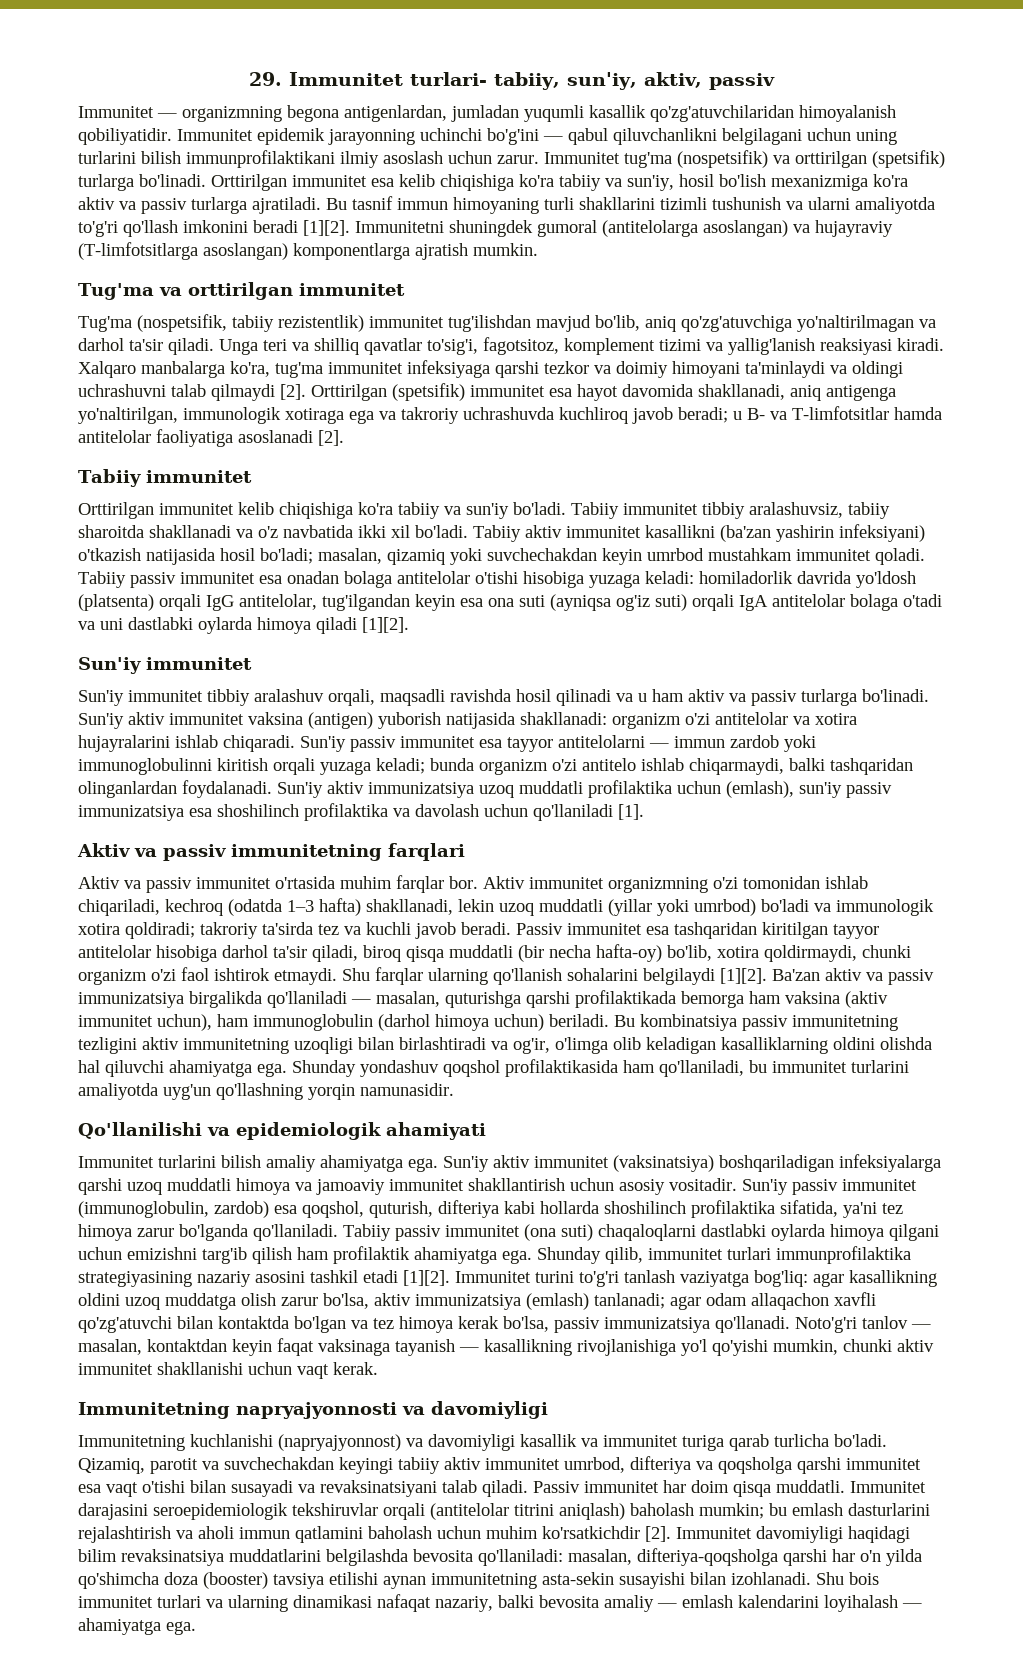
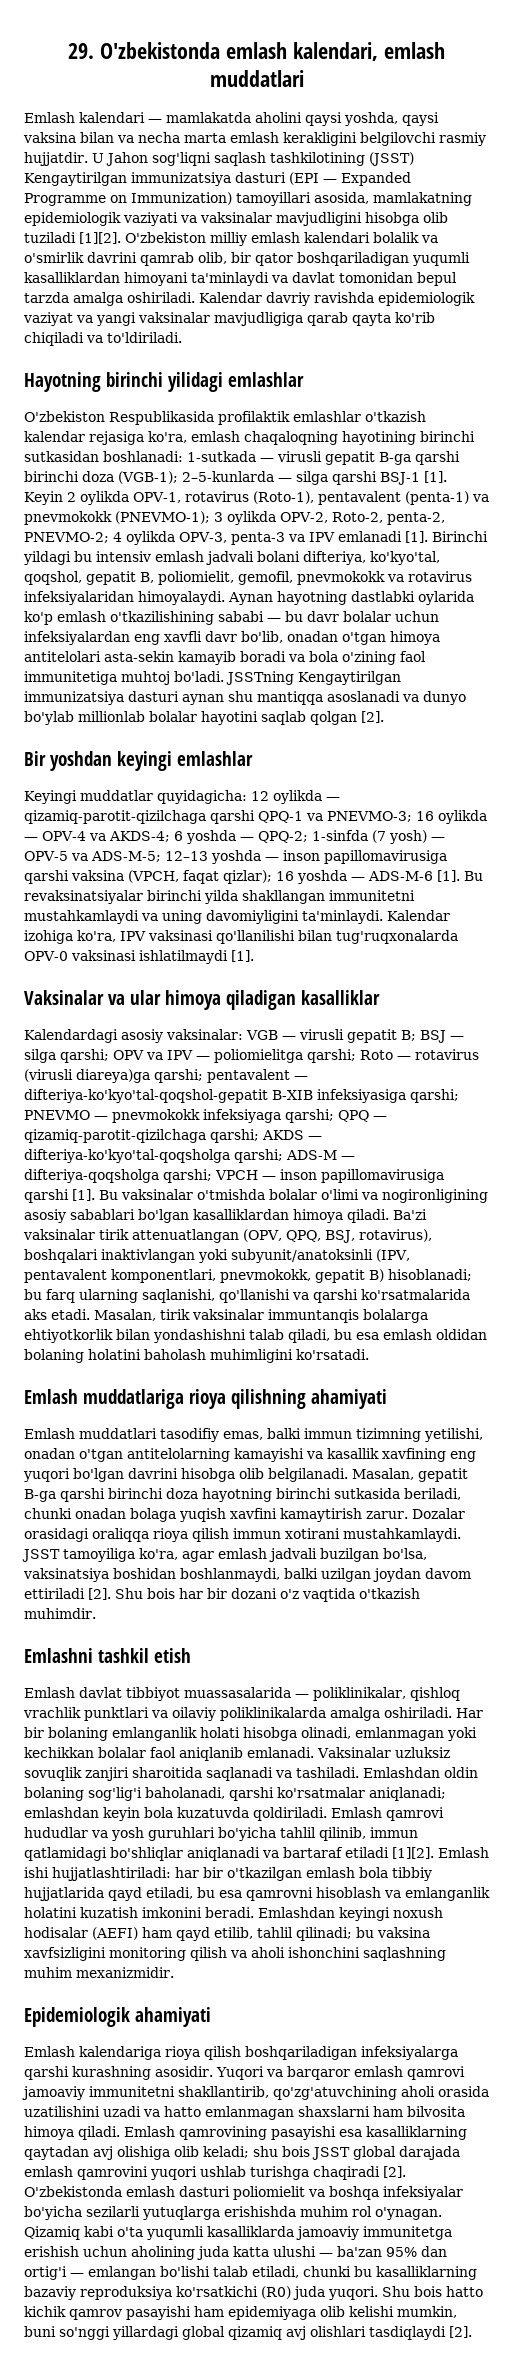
[288,72,776,90] [78,105,896,122] [78,128,897,145] [78,150,945,168] [78,174,908,191] [78,196,935,214] [78,220,893,237] [78,242,538,260] [78,282,405,300] [78,314,936,332] [78,337,944,355] [78,360,903,378] [78,383,896,401] [78,406,942,424] [78,429,344,447] [78,469,252,487] [78,502,890,519] [78,524,925,542] [78,548,925,565] [78,571,916,588] [78,594,942,611] [78,617,409,634] [78,657,252,674] [78,689,929,706] [78,712,857,729] [78,735,816,752] [78,758,913,775] [78,780,892,798] [78,803,644,821] [77,843,465,861] [78,875,868,893] [78,898,934,916] [78,922,879,939] [78,944,911,962] [78,967,934,985] [78,990,888,1008] [78,1014,898,1031] [78,1037,932,1054] [78,1059,909,1077] [78,1083,454,1100] [78,1122,486,1140] [78,1154,941,1172] [78,1178,917,1195] [78,1200,903,1218] [78,1224,939,1241] [78,1246,911,1264] [78,1270,937,1287] [78,1292,876,1310] [78,1316,931,1333] [78,1338,934,1356] [78,1362,378,1379] [78,1401,548,1419] [78,1434,887,1451] [78,1456,921,1474] [78,1480,926,1497] [78,1503,930,1520] [78,1526,910,1543] [78,1548,922,1566] [78,1572,879,1589] [78,1594,922,1612] [78,1618,196,1635] Immunitet turlari- tabiiy, sun'iy, aktiv, passiv // Immunitet — organizmning begona antigenlardan, jumladan yuqumli kasallik qo'zg'atuvchilaridan himoyalanish qobiliyatidir. Immunitet epidemik jarayonning uchinchi bo'g'ini — qabul qiluvchanlikni belgilagani uchun uning turlarini bilish immunprofilaktikani ilmiy asoslash uchun zarur. Immunitet tug'ma (nospetsifik) va orttirilgan (spetsifik) turlarga bo'linadi. Orttirilgan immunitet esa kelib chiqishiga ko'ra tabiiy va sun'iy, hosil bo'lish mexanizmiga ko'ra aktiv va passiv turlarga ajratiladi. Bu tasnif immun himoyaning turli shakllarini tizimli tushunish va ularni amaliyotda to'g'ri qo'llash imkonini beradi [1][2]. Immunitetni shuningdek gumoral (antitelolarga asoslangan) va hujayraviy (T-limfotsitlarga asoslangan) komponentlarga ajratish mumkin. // Tug'ma va orttirilgan immunitet // Tug'ma (nospetsifik, tabiiy rezistentlik) immunitet tug'ilishdan mavjud bo'lib, aniq qo'zg'atuvchiga yo'naltirilmagan va darhol ta'sir qiladi. Unga teri va shilliq qavatlar to'sig'i, fagotsitoz, komplement tizimi va yallig'lanish reaksiyasi kiradi. Xalqaro manbalarga ko'ra, tug'ma immunitet infeksiyaga qarshi tezkor va doimiy himoyani ta'minlaydi va oldingi uchrashuvni talab qilmaydi [2]. Orttirilgan (spetsifik) immunitet esa hayot davomida shakllanadi, aniq antigenga yo'naltirilgan, immunologik xotiraga ega va takroriy uchrashuvda kuchliroq javob beradi; u B- va T-limfotsitlar hamda antitelolar faoliyatiga asoslanadi [2]. // Tabiiy immunitet // Orttirilgan immunitet kelib chiqishiga ko'ra tabiiy va sun'iy bo'ladi. Tabiiy immunitet tibbiy aralashuvsiz, tabiiy sharoitda shakllanadi va o'z navbatida ikki xil bo'ladi. Tabiiy aktiv immunitet kasallikni (ba'zan yashirin infeksiyani) o'tkazish natijasida hosil bo'ladi; masalan, qizamiq yoki suvchechakdan keyin umrbod mustahkam immunitet qoladi. Tabiiy passiv immunitet esa onadan bolaga antitelolar o'tishi hisobiga yuzaga keladi: homiladorlik davrida yo'ldosh (platsenta) orqali IgG antitelolar, tug'ilgandan keyin esa ona suti (ayniqsa og'iz suti) orqali IgA antitelolar bolaga o'tadi va uni dastlabki oylarda himoya qiladi [1][2]. // Sun'iy immunitet // Sun'iy immunitet tibbiy aralashuv orqali, maqsadli ravishda hosil qilinadi va u ham aktiv va passiv turlarga bo'linadi. Sun'iy aktiv immunitet vaksina (antigen) yuborish natijasida shakllanadi: organizm o'zi antitelolar va xotira hujayralarini ishlab chiqaradi. Sun'iy passiv immunitet esa tayyor antitelolarni — immun zardob yoki immunoglobulinni kiritish orqali yuzaga keladi; bunda organizm o'zi antitelo ishlab chiqarmaydi, balki tashqaridan olinganlardan foydalanadi. Sun'iy aktiv immunizatsiya uzoq muddatli profilaktika uchun (emlash), sun'iy passiv immunizatsiya esa shoshilinch profilaktika va davolash uchun qo'llaniladi [1]. // Aktiv va passiv immunitetning farqlari // Aktiv va passiv immunitet o'rtasida muhim farqlar bor. Aktiv immunitet organizmning o'zi tomonidan ishlab chiqariladi, kechroq (odatda 1–3 hafta) shakllanadi, lekin uzoq muddatli (yillar yoki umrbod) bo'ladi va immunologik xotira qoldiradi; takroriy ta'sirda tez va kuchli javob beradi. Passiv immunitet esa tashqaridan kiritilgan tayyor antitelolar hisobiga darhol ta'sir qiladi, biroq qisqa muddatli (bir necha hafta-oy) bo'lib, xotira qoldirmaydi, chunki organizm o'zi faol ishtirok etmaydi. Shu farqlar ularning qo'llanish sohalarini belgilaydi [1][2]. Ba'zan aktiv va passiv immunizatsiya birgalikda qo'llaniladi — masalan, quturishga qarshi profilaktikada bemorga ham vaksina (aktiv immunitet uchun), ham immunoglobulin (darhol himoya uchun) beriladi. Bu kombinatsiya passiv immunitetning tezligini aktiv immunitetning uzoqligi bilan birlashtiradi va og'ir, o'limga olib keladigan kasalliklarning oldini olishda hal qiluvchi ahamiyatga ega. Shunday yondashuv qoqshol profilaktikasida ham qo'llaniladi, bu immunitet turlarini amaliyotda uyg'un qo'llashning yorqin namunasidir. // Qo'llanilishi va epidemiologik ahamiyati // Immunitet turlarini bilish amaliy ahamiyatga ega. Sun'iy aktiv immunitet (vaksinatsiya) boshqariladigan infeksiyalarga qarshi uzoq muddatli himoya va jamoaviy immunitet shakllantirish uchun asosiy vositadir. Sun'iy passiv immunitet (immunoglobulin, zardob) esa qoqshol, quturish, difteriya kabi hollarda shoshilinch profilaktika sifatida, ya'ni tez himoya zarur bo'lganda qo'llaniladi. Tabiiy passiv immunitet (ona suti) chaqaloqlarni dastlabki oylarda himoya qilgani uchun emizishni targ'ib qilish ham profilaktik ahamiyatga ega. Shunday qilib, immunitet turlari immunprofilaktika strategiyasining nazariy asosini tashkil etadi [1][2]. Immunitet turini to'g'ri tanlash vaziyatga bog'liq: agar kasallikning oldini uzoq muddatga olish zarur bo'lsa, aktiv immunizatsiya (emlash) tanlanadi; agar odam allaqachon xavfli qo'zg'atuvchi bilan kontaktda bo'lgan va tez himoya kerak bo'lsa, passiv immunizatsiya qo'llanadi. Noto'g'ri tanlov — masalan, kontaktdan keyin faqat vaksinaga tayanish — kasallikning rivojlanishiga yo'l qo'yishi mumkin, chunki aktiv immunitet shakllanishi uchun vaqt kerak. // Immunitetning napryajyonnosti va davomiyligi // Immunitetning kuchlanishi (napryajyonnost) va davomiyligi kasallik va immunitet turiga qarab turlicha bo'ladi. Qizamiq, parotit va suvchechakdan keyingi tabiiy aktiv immunitet umrbod, difteriya va qoqsholga qarshi immunitet esa vaqt o'tishi bilan susayadi va revaksinatsiyani talab qiladi. Passiv immunitet har doim qisqa muddatli. Immunitet darajasini seroepidemiologik tekshiruvlar orqali (antitelolar titrini aniqlash) baholash mumkin; bu emlash dasturlarini rejalashtirish va aholi immun qatlamini baholash uchun muhim ko'rsatkichdir [2]. Immunitet davomiyligi haqidagi bilim revaksinatsiya muddatlarini belgilashda bevosita qo'llaniladi: masalan, difteriya-qoqsholga qarshi har o'n yilda qo'shimcha doza (booster) tavsiya etilishi aynan immunitetning asta-sekin susayishi bilan izohlanadi. Shu bois immunitet turlari va ularning dinamikasi nafaqat nazariy, balki bevosita amaliy — emlash kalendarini loyihalash — ahamiyatga ega. -> [100,42,445,61] [209,70,304,87] [24,112,439,126] [23,132,486,146] [24,152,414,166] [24,172,411,186] [24,192,472,206] [24,212,448,226] [24,232,438,246] [24,252,470,266] [24,272,457,286] [24,292,475,306] [23,312,435,326] [24,332,182,346] [24,372,304,392] [24,411,426,425] [24,431,475,445] [24,451,460,465] [24,471,447,485] [24,491,489,505] [24,511,445,525] [24,531,488,545] [23,551,440,565] [24,571,472,585] [24,591,474,605] [24,611,439,625] [24,631,440,645] [24,651,426,665] [24,671,401,685] [24,691,466,705] [24,711,384,725] [24,751,253,771] [24,790,340,804] [24,810,487,824] [24,830,445,844] [24,850,447,864] [24,870,483,884] [24,890,415,904] [24,910,450,924] [24,930,458,944] [24,950,254,964] [24,990,380,1010] [24,1029,464,1043] [24,1049,479,1063] [24,1069,308,1083] [24,1089,459,1103] [24,1109,387,1123] [24,1129,322,1143] [24,1149,355,1163] [24,1169,444,1183] [24,1189,488,1203] [24,1209,427,1223] [23,1229,432,1243] [24,1249,410,1263] [24,1269,472,1283] [24,1289,470,1303] [24,1309,428,1323] [24,1329,487,1343] [24,1349,369,1363] [24,1389,387,1409] [24,1428,483,1442] [24,1448,476,1462] [23,1468,468,1482] [24,1488,461,1502] [24,1508,465,1522] [24,1528,461,1542] [22,1548,427,1562] [23,1568,471,1582] [24,1588,420,1602] [24,1608,96,1619] [24,1648,191,1663] [24,1687,460,1701] [23,1707,483,1721] [24,1727,477,1741] [24,1747,450,1761] [24,1767,478,1781] [24,1787,446,1801] [24,1807,444,1821] [24,1827,418,1841] [24,1847,489,1861] [24,1867,432,1881] [24,1887,490,1901] [24,1907,443,1921] [24,1927,430,1941] [24,1947,446,1961] [24,1967,174,1978] [24,2007,211,2027] [24,2046,458,2060] [24,2066,465,2080] [22,2086,489,2100] [24,2106,465,2120] [24,2126,467,2140] [24,2146,460,2160] [24,2166,406,2180] [24,2186,463,2200] [24,2206,442,2220] [24,2226,452,2240] [24,2246,447,2260] [24,2266,477,2280] [24,2286,483,2300] [24,2306,457,2320] [24,2326,472,2340] O'zbekistonda emlash kalendari, emlash muddatlari // Emlash kalendari — mamlakatda aholini qaysi yoshda, qaysi vaksina bilan va necha marta emlash kerakligini belgilovchi rasmiy hujjatdir. U Jahon sog'liqni saqlash tashkilotining (JSST) Kengaytirilgan immunizatsiya dasturi (EPI — Expanded Programme on Immunization) tamoyillari asosida, mamlakatning epidemiologik vaziyati va vaksinalar mavjudligini hisobga olib tuziladi [1][2]. O'zbekiston milliy emlash kalendari bolalik va o'smirlik davrini qamrab olib, bir qator boshqariladigan yuqumli kasalliklardan himoyani ta'minlaydi va davlat tomonidan bepul tarzda amalga oshiriladi. Kalendar davriy ravishda epidemiologik vaziyat va yangi vaksinalar mavjudligiga qarab qayta ko'rib chiqiladi va to'ldiriladi. // Hayotning birinchi yilidagi emlashlar // O'zbekiston Respublikasida profilaktik emlashlar o'tkazish kalendar rejasiga ko'ra, emlash chaqaloqning hayotining birinchi sutkasidan boshlanadi: 1-sutkada — virusli gepatit B-ga qarshi birinchi doza (VGB-1); 2–5-kunlarda — silga qarshi BSJ-1 [1]. Keyin 2 oylikda OPV-1, rotavirus (Roto-1), pentavalent (penta-1) va pnevmokokk (PNEVMO-1); 3 oylikda OPV-2, Roto-2, penta-2, PNEVMO-2; 4 oylikda OPV-3, penta-3 va IPV emlanadi [1]. Birinchi yildagi bu intensiv emlash jadvali bolani difteriya, ko'kyo'tal, qoqshol, gepatit B, poliomielit, gemofil, pnevmokokk va rotavirus infeksiyalaridan himoyalaydi. Aynan hayotning dastlabki oylarida ko'p emlash o'tkazilishining sababi — bu davr bolalar uchun infeksiyalardan eng xavfli davr bo'lib, onadan o'tgan himoya antitelolari asta-sekin kamayib boradi va bola o'zining faol immunitetiga muhtoj bo'ladi. JSSTning Kengaytirilgan immunizatsiya dasturi aynan shu mantiqqa asoslanadi va dunyo bo'ylab millionlab bolalar hayotini saqlab qolgan [2]. // Bir yoshdan keyingi emlashlar // Keyingi muddatlar quyidagicha: 12 oylikda — qizamiq-parotit-qizilchaga qarshi QPQ-1 va PNEVMO-3; 16 oylikda — OPV-4 va AKDS-4; 6 yoshda — QPQ-2; 1-sinfda (7 yosh) — OPV-5 va ADS-M-5; 12–13 yoshda — inson papillomavirusiga qarshi vaksina (VPCH, faqat qizlar); 16 yoshda — ADS-M-6 [1]. Bu revaksinatsiyalar birinchi yilda shakllangan immunitetni mustahkamlaydi va uning davomiyligini ta'minlaydi. Kalendar izohiga ko'ra, IPV vaksinasi qo'llanilishi bilan tug'ruqxonalarda OPV-0 vaksinasi ishlatilmaydi [1]. // Vaksinalar va ular himoya qiladigan kasalliklar // Kalendardagi asosiy vaksinalar: VGB — virusli gepatit B; BSJ — silga qarshi; OPV va IPV — poliomielitga qarshi; Roto — rotavirus (virusli diareya)ga qarshi; pentavalent — difteriya-ko'kyo'tal-qoqshol-gepatit B-XIB infeksiyasiga qarshi; PNEVMO — pnevmokokk infeksiyaga qarshi; QPQ — qizamiq-parotit-qizilchaga qarshi; AKDS — difteriya-ko'kyo'tal-qoqsholga qarshi; ADS-M — difteriya-qoqsholga qarshi; VPCH — inson papillomavirusiga qarshi [1]. Bu vaksinalar o'tmishda bolalar o'limi va nogironligining asosiy sabablari bo'lgan kasalliklardan himoya qiladi. Ba'zi vaksinalar tirik attenuatlangan (OPV, QPQ, BSJ, rotavirus), boshqalari inaktivlangan yoki subyunit/anatoksinli (IPV, pentavalent komponentlari, pnevmokokk, gepatit B) hisoblanadi; bu farq ularning saqlanishi, qo'llanishi va qarshi ko'rsatmalarida aks etadi. Masalan, tirik vaksinalar immuntanqis bolalarga ehtiyotkorlik bilan yondashishni talab qiladi, bu esa emlash oldidan bolaning holatini baholash muhimligini ko'rsatadi. // Emlash muddatlariga rioya qilishning ahamiyati // Emlash muddatlari tasodifiy emas, balki immun tizimning yetilishi, onadan o'tgan antitelolarning kamayishi va kasallik xavfining eng yuqori bo'lgan davrini hisobga olib belgilanadi. Masalan, gepatit B-ga qarshi birinchi doza hayotning birinchi sutkasida beriladi, chunki onadan bolaga yuqish xavfini kamaytirish zarur. Dozalar orasidagi oraliqqa rioya qilish immun xotirani mustahkamlaydi. JSST tamoyiliga ko'ra, agar emlash jadvali buzilgan bo'lsa, vaksinatsiya boshidan boshlanmaydi, balki uzilgan joydan davom ettiriladi [2]. Shu bois har bir dozani o'z vaqtida o'tkazish muhimdir. // Emlashni tashkil etish // Emlash davlat tibbiyot muassasalarida — poliklinikalar, qishloq vrachlik punktlari va oilaviy poliklinikalarda amalga oshiriladi. Har bir bolaning emlanganlik holati hisobga olinadi, emlanmagan yoki kechikkan bolalar faol aniqlanib emlanadi. Vaksinalar uzluksiz sovuqlik zanjiri sharoitida saqlanadi va tashiladi. Emlashdan oldin bolaning sog'lig'i baholanadi, qarshi ko'rsatmalar aniqlanadi; emlashdan keyin bola kuzatuvda qoldiriladi. Emlash qamrovi hududlar va yosh guruhlari bo'yicha tahlil qilinib, immun qatlamidagi bo'shliqlar aniqlanadi va bartaraf etiladi [1][2]. Emlash ishi hujjatlashtiriladi: har bir o'tkazilgan emlash bola tibbiy hujjatlarida qayd etiladi, bu esa qamrovni hisoblash va emlanganlik holatini kuzatish imkonini beradi. Emlashdan keyingi noxush hodisalar (AEFI) ham qayd etilib, tahlil qilinadi; bu vaksina xavfsizligini monitoring qilish va aholi ishonchini saqlashning muhim mexanizmidir. // Epidemiologik ahamiyati // Emlash kalendariga rioya qilish boshqariladigan infeksiyalarga qarshi kurashning asosidir. Yuqori va barqaror emlash qamrovi jamoaviy immunitetni shakllantirib, qo'zg'atuvchining aholi orasida uzatilishini uzadi va hatto emlanmagan shaxslarni ham bilvosita himoya qiladi. Emlash qamrovining pasayishi esa kasalliklarning qaytadan avj olishiga olib keladi; shu bois JSST global darajada emlash qamrovini yuqori ushlab turishga chaqiradi [2]. O'zbekistonda emlash dasturi poliomielit va boshqa infeksiyalar bo'yicha sezilarli yutuqlarga erishishda muhim rol o'ynagan. Qizamiq kabi o'ta yuqumli kasalliklarda jamoaviy immunitetga erishish uchun aholining juda katta ulushi — ba'zan 95% dan ortig'i — emlangan bo'lishi talab etiladi, chunki bu kasalliklarning bazaviy reproduksiya ko'rsatkichi (R0) juda yuqori. Shu bois hatto kichik qamrov pasayishi ham epidemiyaga olib kelishi mumkin, buni so'nggi yillardagi global qizamiq avj olishlari tasdiqlaydi [2].

